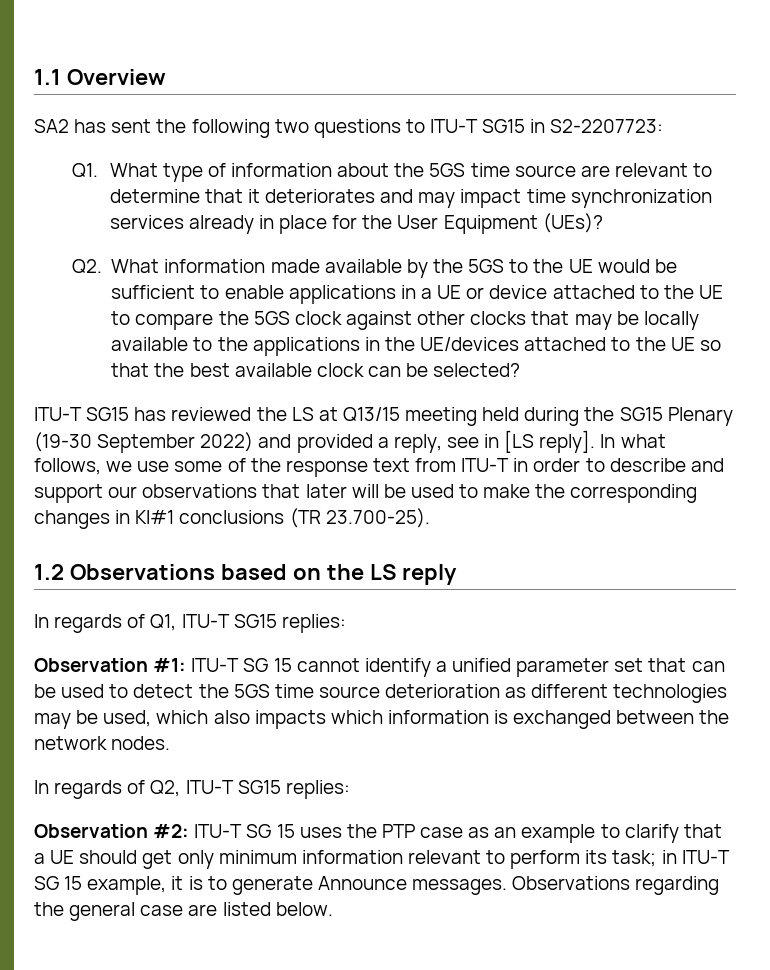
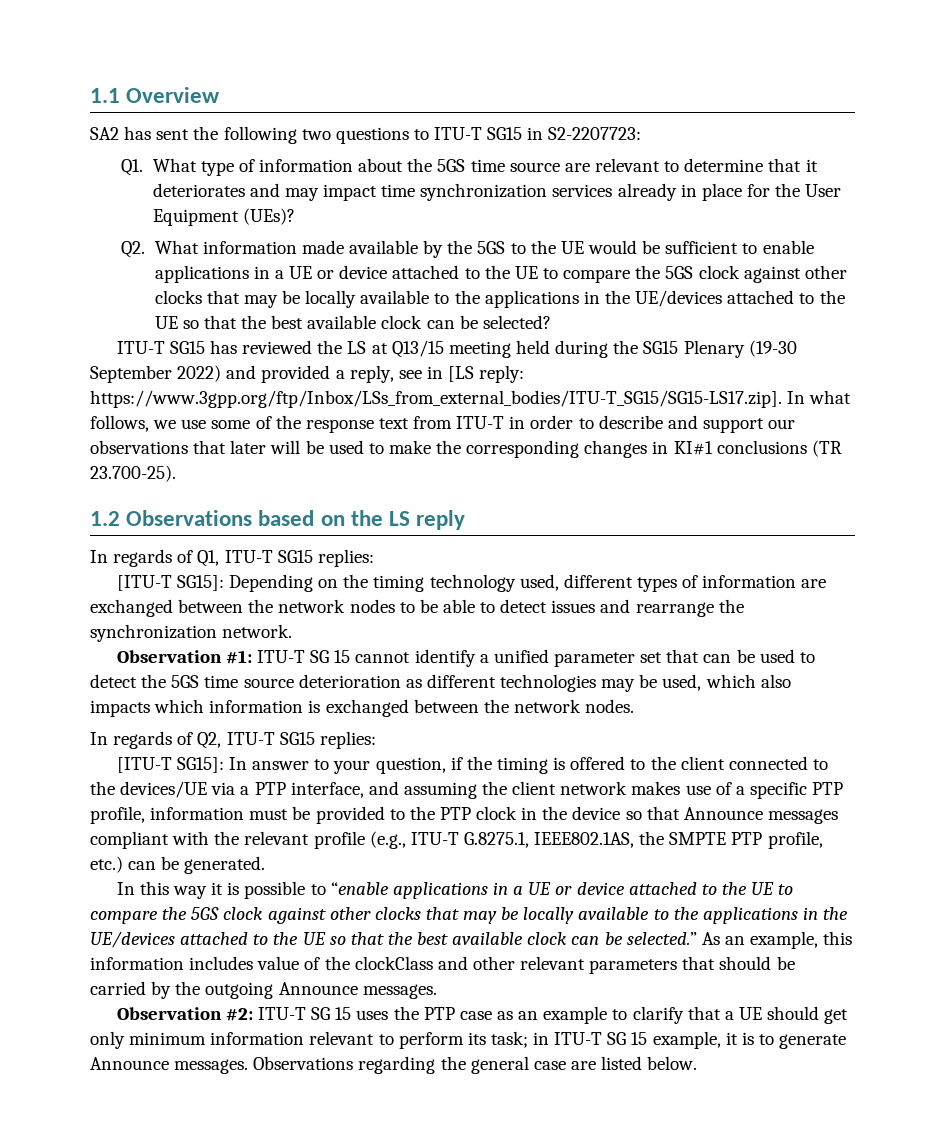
[539,430,596,453] reply]. -> [479,365,525,383] [90,390,782,408] reply: https://www.3gpp.org/ftp/Inbox/LSs_from_external_bodies/ITU-T_SG15/SG15-LS17.zip].
(346, 623) none -> [116,574,827,592] [90,599,744,617] [90,624,293,642] // [ITU-T SG15]: Depending on the timing technology used, different types of information are exchanged between the network nodes to be able to detect issues and rearrange the synchronization network.
(350, 789) none -> [116,756,828,774] [90,781,844,799] [90,806,838,824] [90,831,823,849] [90,856,266,874] [116,881,794,899] [90,907,849,924] [90,931,853,949] [90,956,795,974] [90,981,437,999] // [ITU-T SG15]: In answer to your question, if the timing is offered to the client connected to the devices/UE via a PTP interface, and assuming the client network makes use of a specific PTP profile, information must be provided to the PTP clock in the device so that Announce messages compliant with the relevant profile (e.g., ITU-T G.8275.1, IEEE802.1AS, the SMPTE PTP profile, etc.) can be generated. // In this way it is possible to “enable applications in a UE or device attached to the UE to compare the 5GS clock against other clocks that may be locally available to the applications in the UE/devices attached to the UE so that the best available clock can be selected.” As an example, this information includes value of the clockClass and other relevant parameters that should be carried by the outgoing Announce messages.

